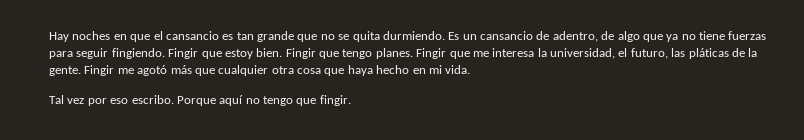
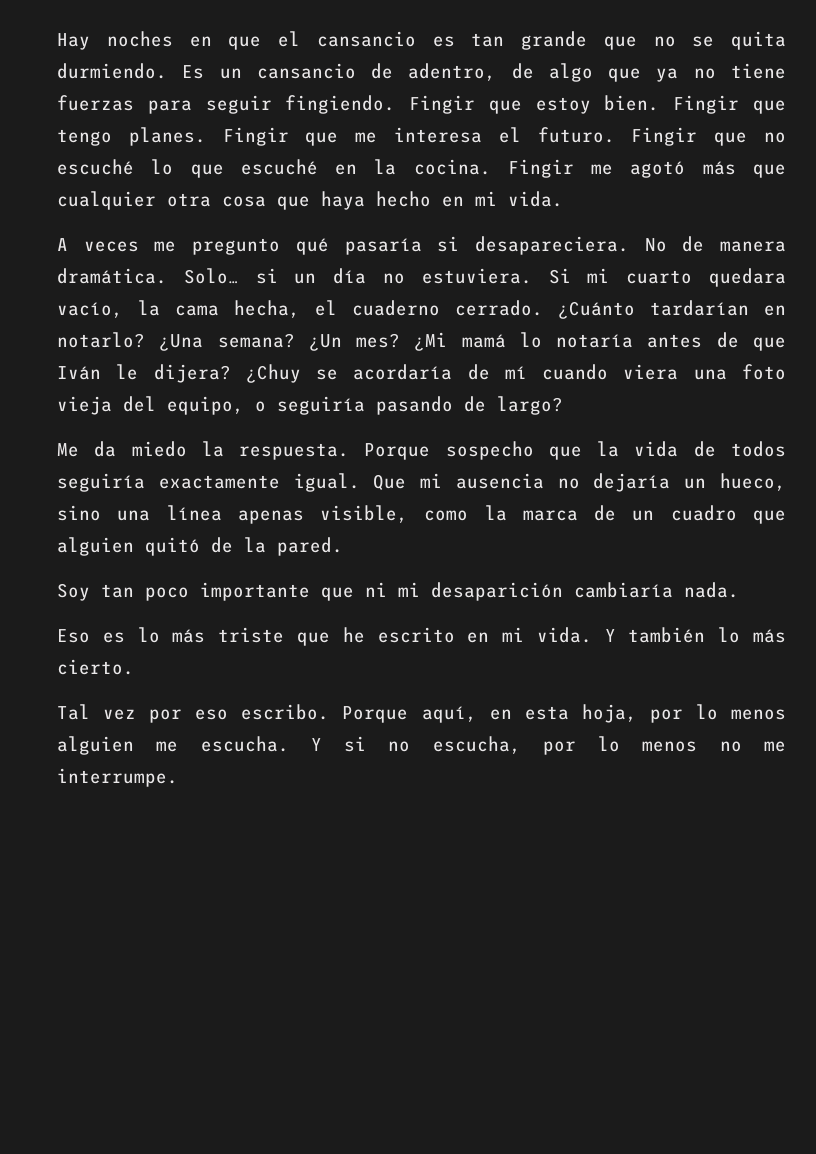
[537,48,758,59] [49,66,81,76] la universidad, el futuro, las pláticas de la gente. -> [498,127,786,146] [57,159,491,178] el futuro. Fingir que no escuché lo que escuché en la cocina.
(471, 69) none -> [57,236,786,255] [57,268,786,287] [57,300,786,319] [57,332,786,351] [57,364,786,383] [57,396,563,415] [57,441,786,460] [57,473,787,492] [57,505,786,524] [57,537,343,556] [57,582,739,601] [57,627,787,646] [57,659,134,675] // A veces me pregunto qué pasaría si desapareciera. No de manera dramática. Solo… si un día no estuviera. Si mi cuarto quedara vacío, la cama hecha, el cuaderno cerrado. ¿Cuánto tardarían en notarlo? ¿Una semana? ¿Un mes? ¿Mi mamá lo notaría antes de que Iván le dijera? ¿Chuy se acordaría de mí cuando viera una foto vieja del equipo, o seguiría pasando de largo? // Me da miedo la respuesta. Porque sospecho que la vida de todos seguiría exactamente igual. Que mi ausencia no dejaría un hueco, sino una línea apenas visible, como la marca de un cuadro que alguien quitó de la pared. // Soy tan poco importante que ni mi desaparición cambiaría nada. // Eso es lo más triste que he escrito en mi vida. Y también lo más cierto.
[219,95,351,106] aquí no tengo que fingir. -> [421,704,787,723] [57,736,786,755] [57,768,178,787] aquí, en esta hoja, por lo menos alguien me escucha. Y si no escucha, por lo menos no me interrumpe.

